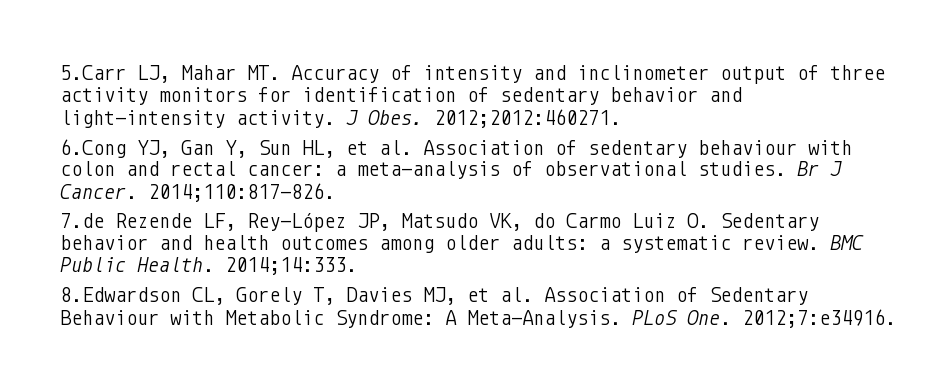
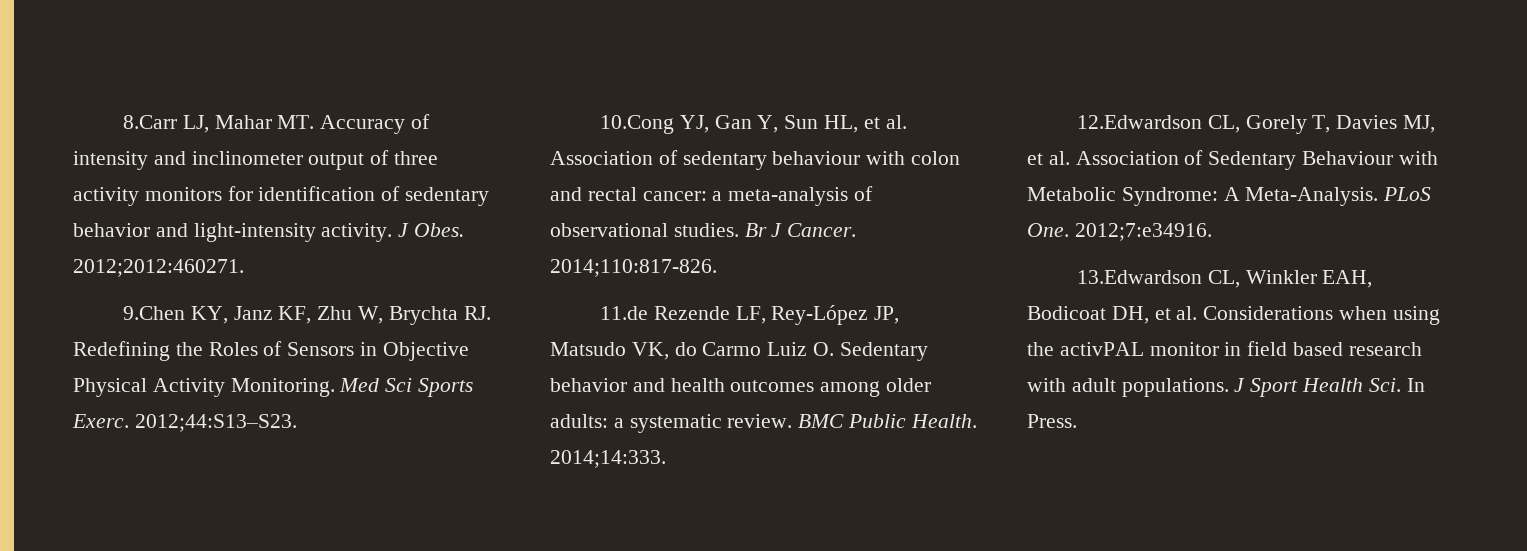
[60,65,126,80] 5.Carr -> [122,115,177,129] 8.Carr
[60,139,126,158] 6.Cong -> [122,306,491,325] [73,341,469,361] [73,378,474,397] [72,414,297,432] [599,115,674,134] 9.Chen KY, Janz KF, Zhu W, Brychta RJ. Redefining the Roles of Sensors in Objective Physical Activity Monitoring. Med Sci Sports Exerc. 2012;44:S13–S23. // 10.Cong
[60,213,104,228] 7.de -> [599,306,648,320] 11.de
[60,287,181,302] 8.Edwardson -> [1076,115,1202,129] 12.Edwardson
(896, 318) none -> [1076,270,1373,288] [1027,306,1440,325] [1027,341,1422,356] [1027,378,1425,397] [1027,414,1077,428] // 13.Edwardson CL, Winkler EAH, Bodicoat DH, et al. Considerations when using the activPAL monitor in field based research with adult populations. J Sport Health Sci. In Press.

